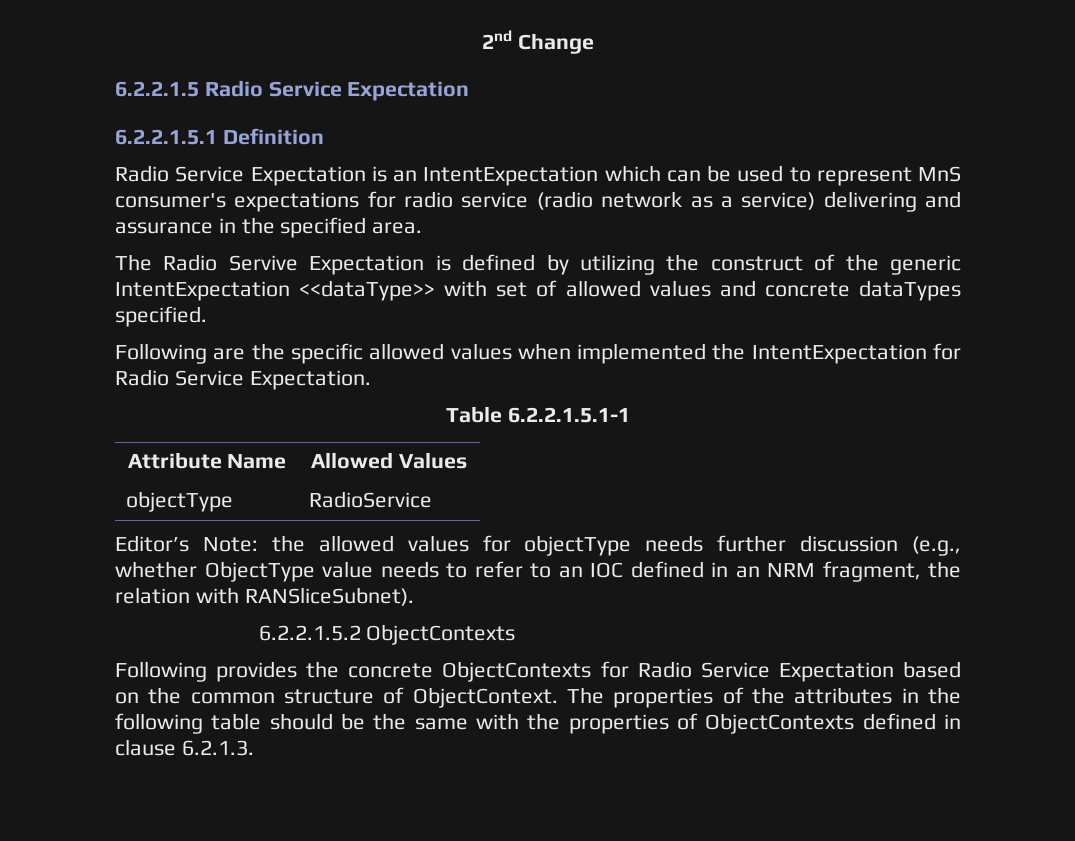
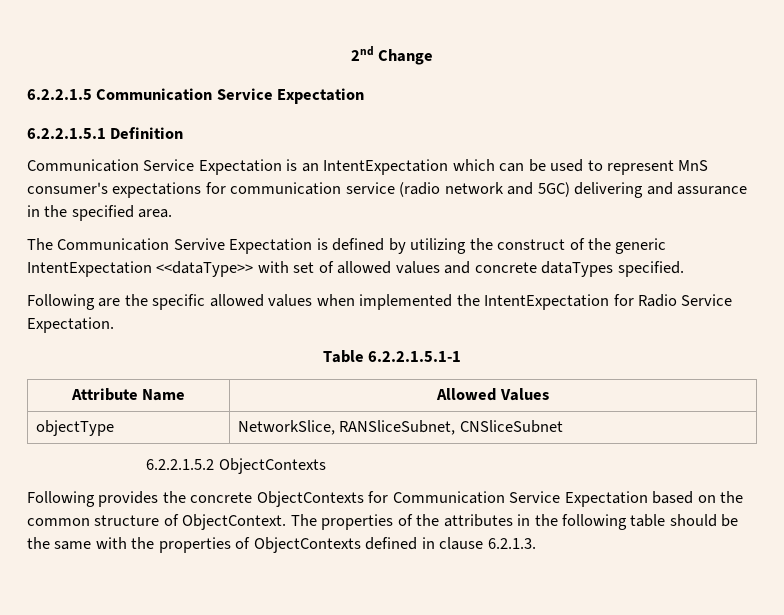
[204,80,263,97] Radio -> [96,88,213,101] Communication
[115,165,169,182] Radio -> [27,159,139,172] Communication
[404,191,454,208] radio -> [230,182,342,195] communication
[690,192,816,210] as a service) -> [507,182,570,197] and 5GC)
[163,254,218,271] Radio -> [57,238,170,251] Communication
[309,491,433,508] [115,535,961,556] [115,561,961,582] [115,587,414,606] RadioService // Editor’s Note: the allowed values for objectType needs further discussion (e.g., whether ObjectType value needs to refer to an IOC defined in an NRM fragment, the relation with RANSliceSubnet). -> [237,420,563,435] NetworkSlice, RANSliceSubnet, CNSliceSubnet
[637,661,692,678] Radio -> [392,491,505,504] Communication

